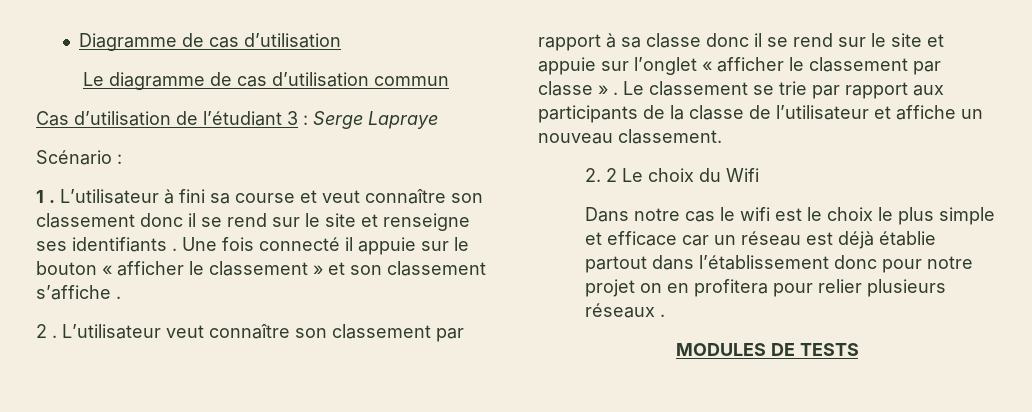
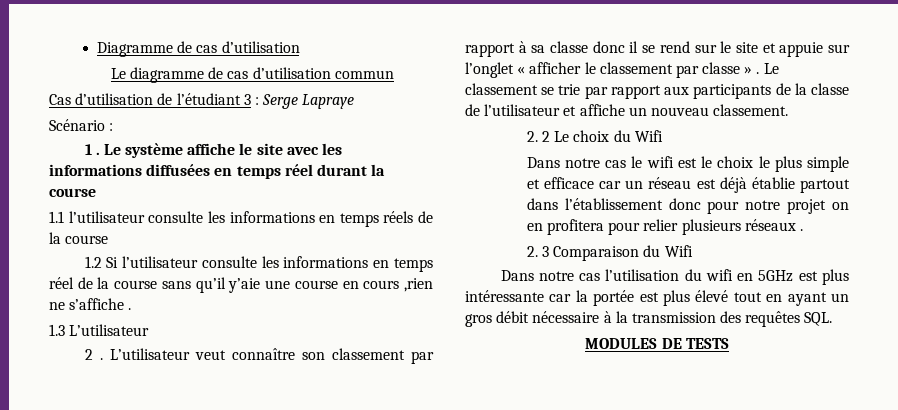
[60,189,483,204] [36,213,470,231] [36,237,469,255] [36,261,486,276] L’utilisateur à fini sa course et veut connaître son classement donc il se rend sur le site et renseigne ses identifiants . Une fois connecté il appuie sur le bouton « afficher le classement » et son classement -> [103,143,343,158] [49,164,386,179] [49,188,96,197] [49,211,433,227] [49,232,109,244] [84,256,433,272] [49,277,433,293] [49,302,65,310] Le système affiche le site avec les informations diffusées en temps réel durant la course // 1.1 l’utilisateur consulte les informations en temps réels de la course // 1.2 Si l’utilisateur consulte les informations en temps réel de la course sans qu’il y’aie une course en cours ,rien ne
(121, 297) none -> [49,324,150,336] // 1.3 L’utilisateur
(665, 315) none -> [526,245,693,261] [500,269,849,285] [465,290,849,306] [465,311,833,327] // 2. 3 Comparaison du Wifi // Dans notre cas l’utilisation du wifi en 5GHz est plus intéressante car la portée est plus élevé tout en ayant un gros débit nécessaire à la transmission des requêtes SQL.

